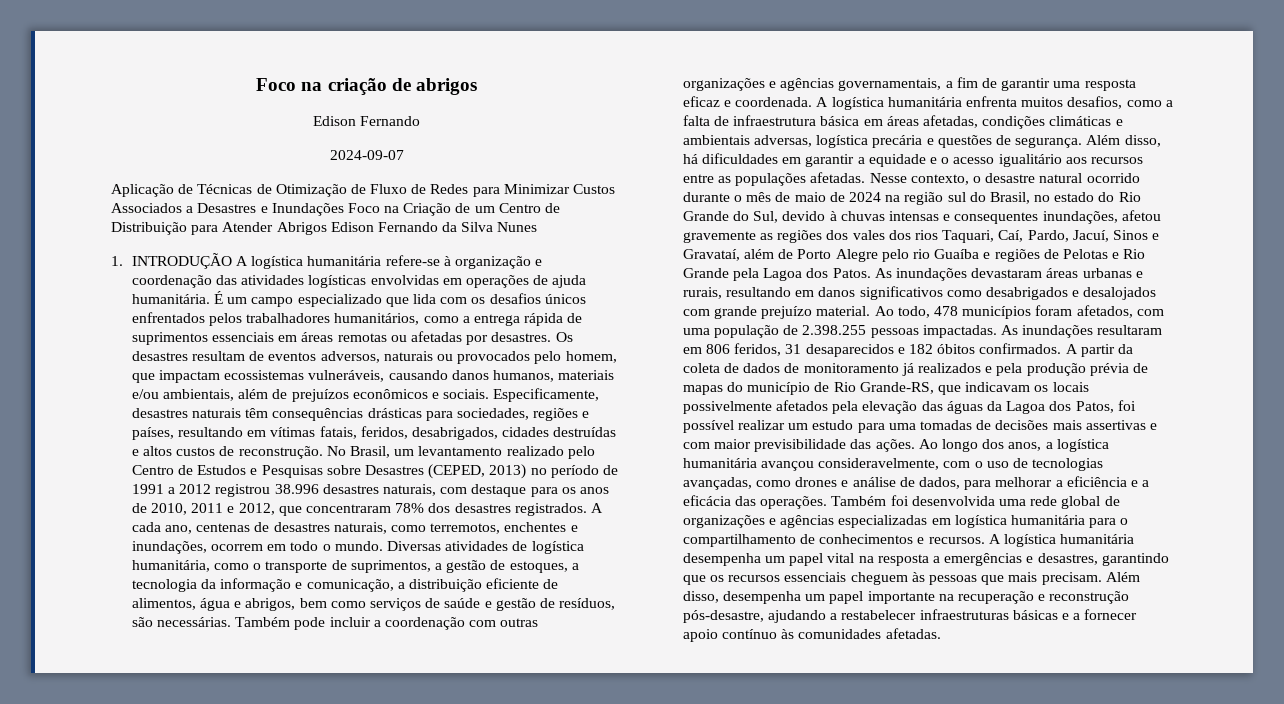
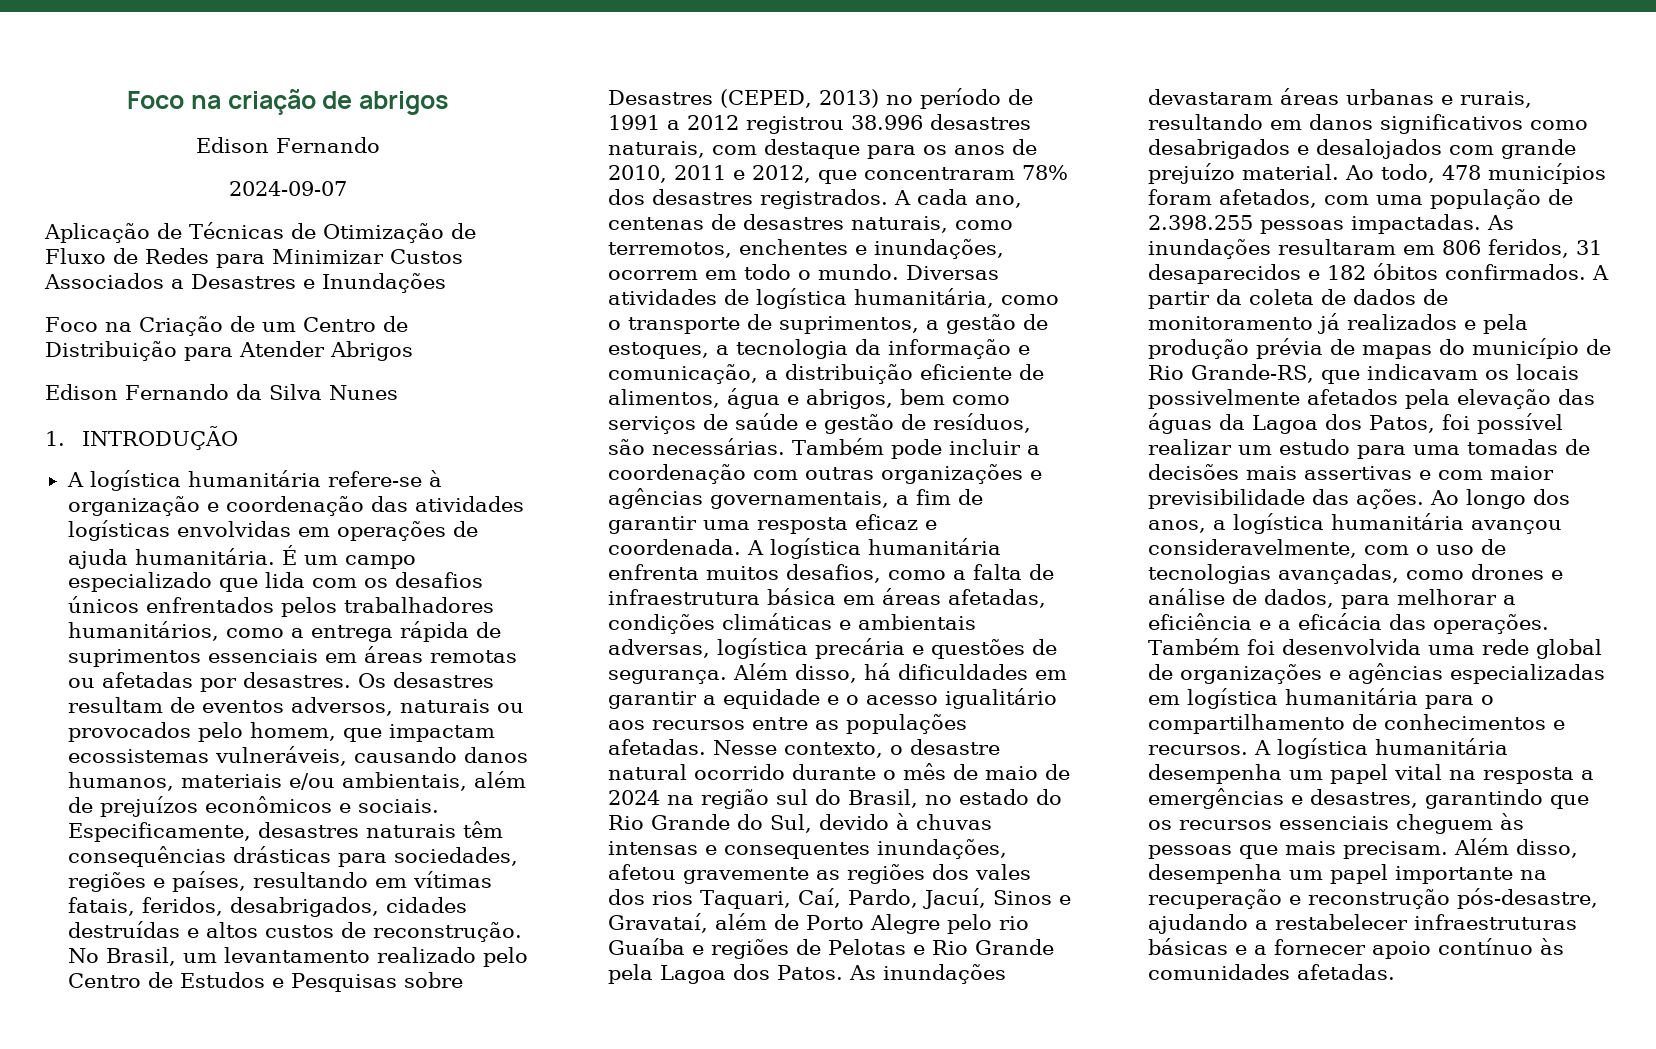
(344, 209) none -> (446, 283) //
(327, 228) none -> (413, 351) //
(232, 261) none -> (238, 438) //

